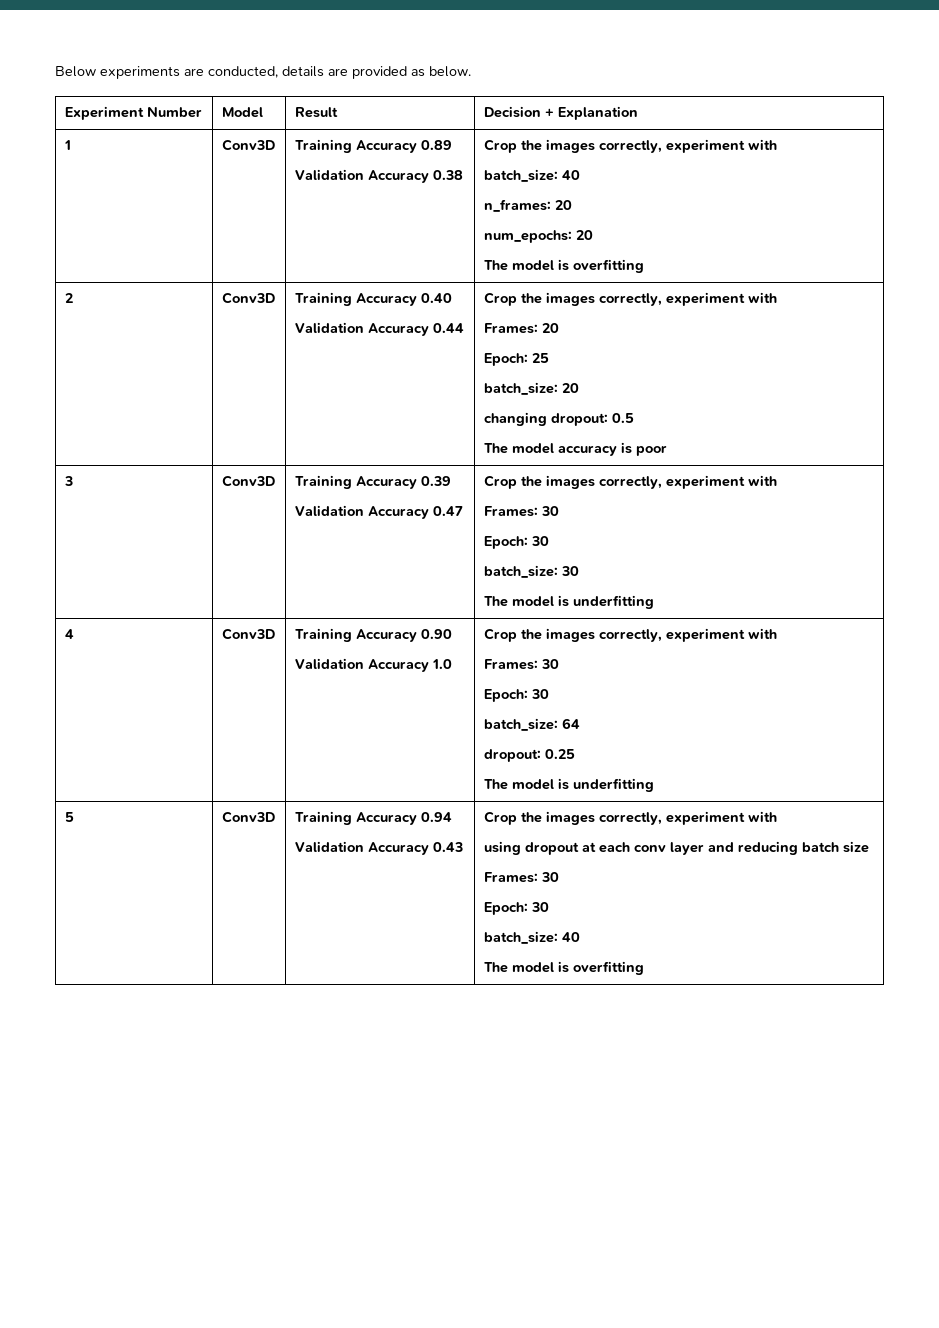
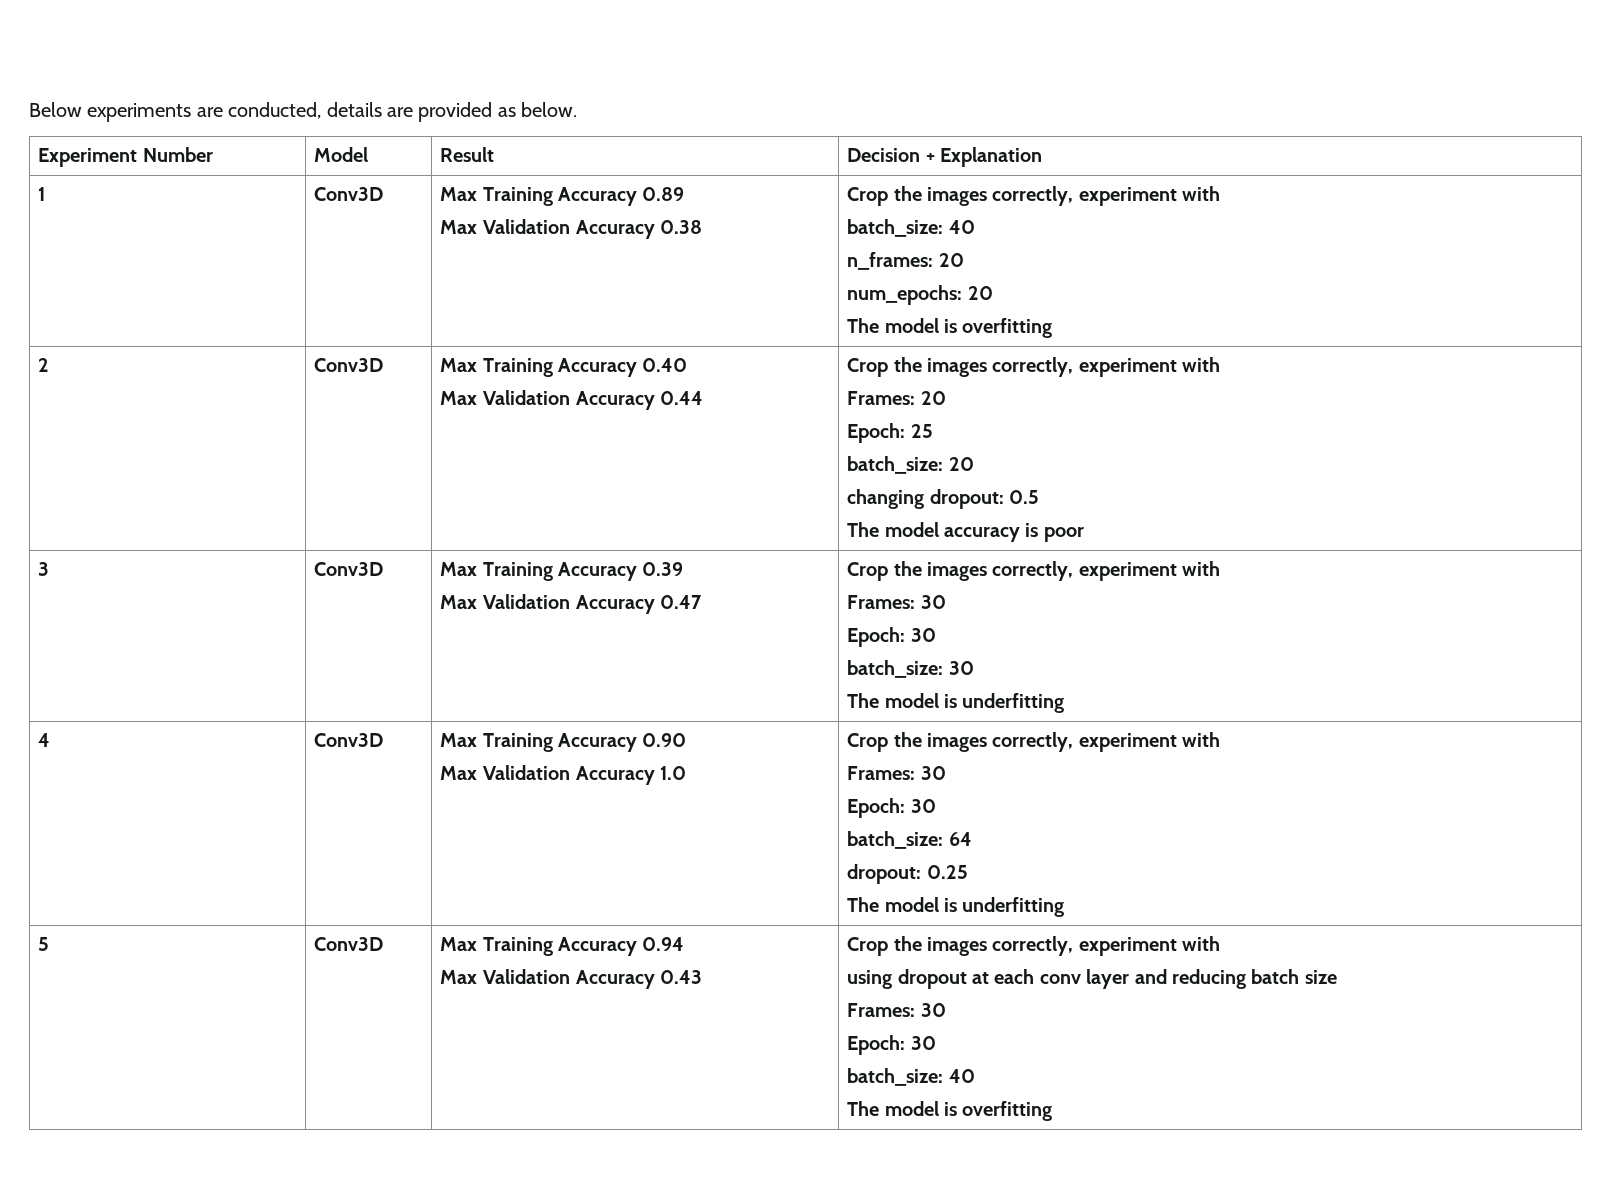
(275, 145) none -> [440,187,478,201] Max
(452, 145) none -> [440,220,478,234] Max
(275, 298) none -> [440,358,478,372] Max
(452, 298) none -> [440,391,478,405] Max
(275, 481) none -> [440,562,478,576] Max
(451, 481) none -> [440,595,478,609] Max
(275, 634) none -> [440,733,478,747] Max
(452, 634) none -> [440,766,478,780] Max
(275, 817) none -> [440,937,478,951] Max
(452, 817) none -> [440,970,478,984] Max

